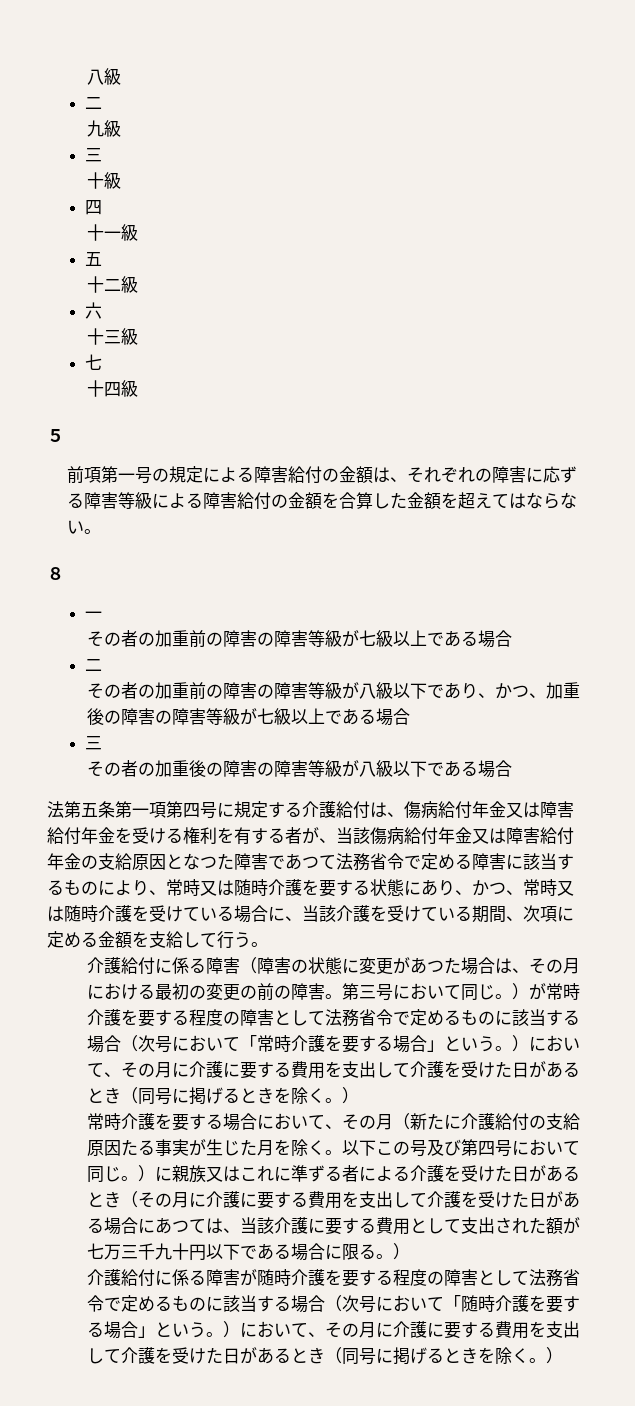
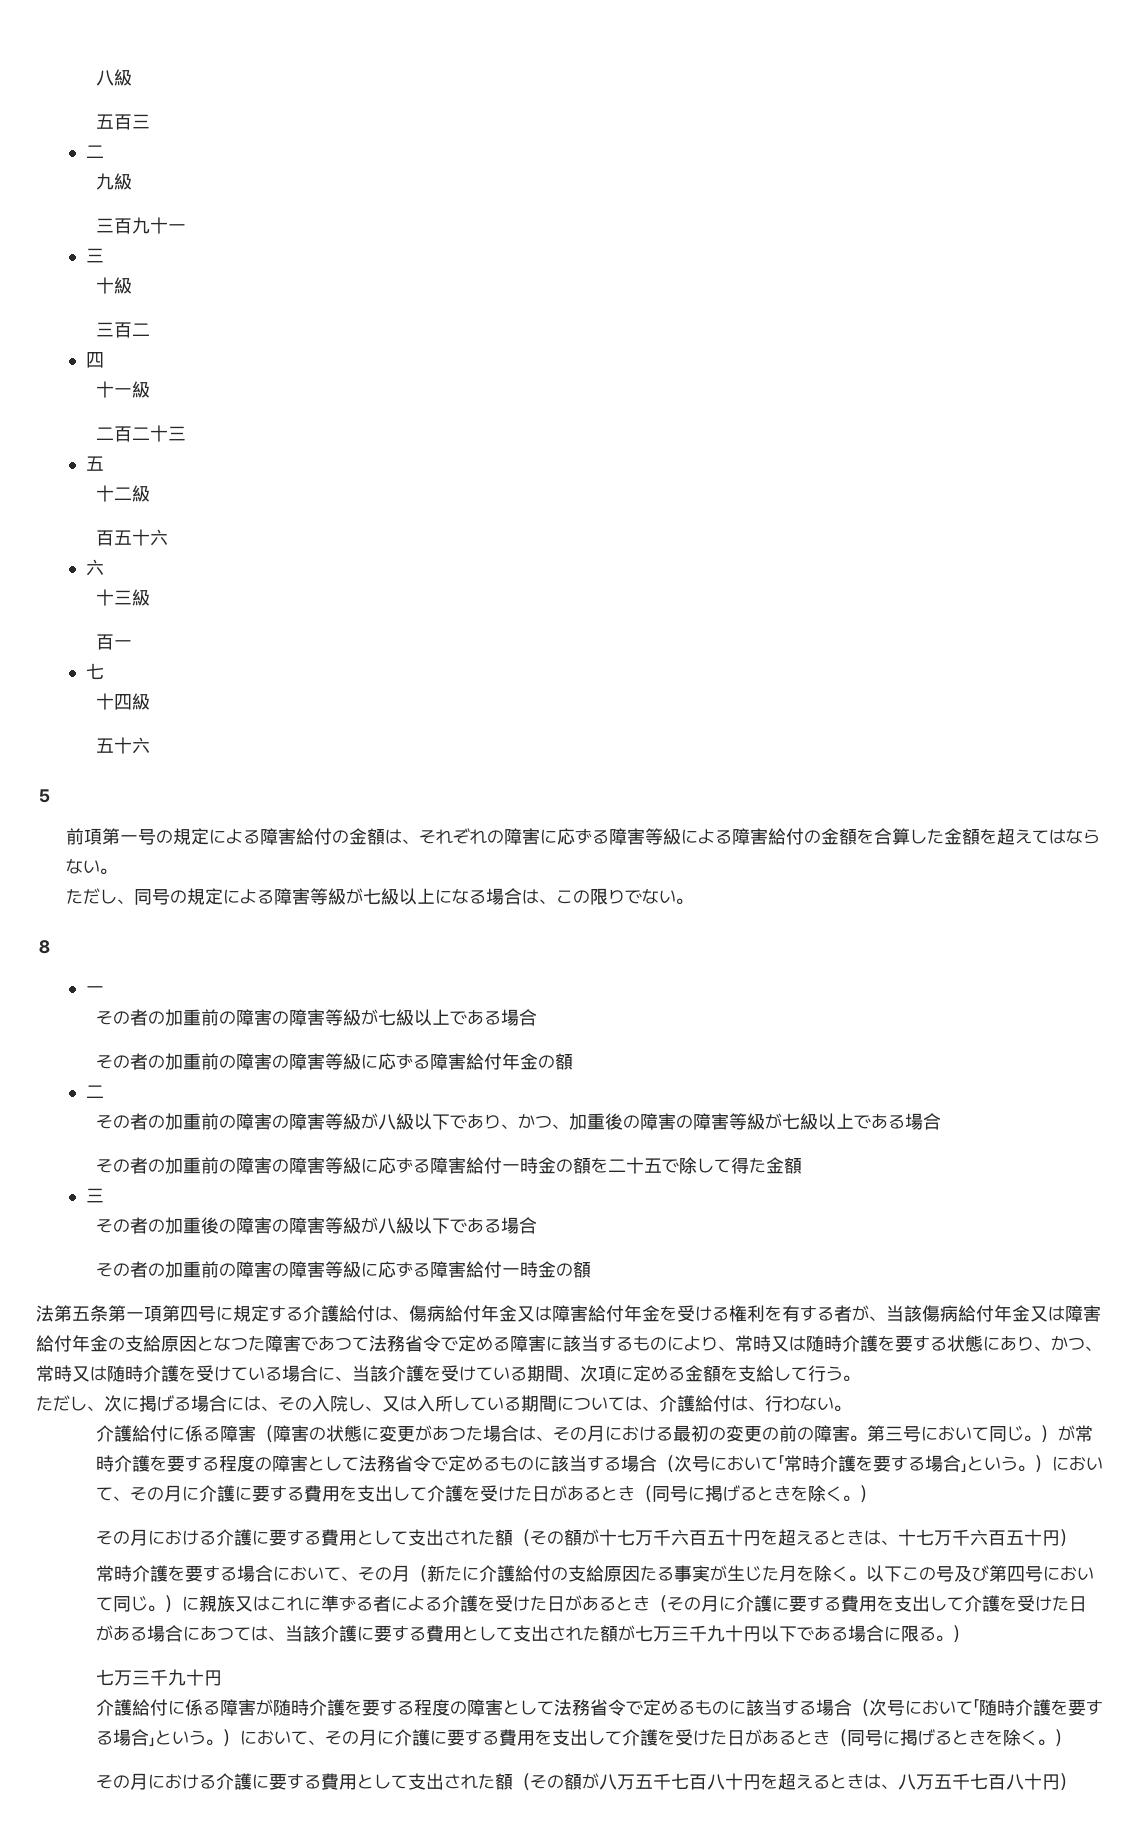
[86,68,121,85] 八級 -> [95,69,132,86] [95,114,150,130] 八級 // 五百三
(121, 128) none -> [95,217,186,234] // 三百九十一
(121, 180) none -> [95,322,150,338] // 三百二
(138, 232) none -> [95,425,186,442] // 二百二十三
(138, 284) none -> [95,529,168,546] // 百五十六
(138, 336) none -> [95,634,132,650] // 百一
(138, 388) none -> [95,737,150,754] // 五十六
(101, 531) none -> [65,888,693,905] // ただし、同号の規定による障害等級が七級以上になる場合は、この限りでない。
(512, 638) none -> [95,1053,573,1070] // その者の加重前の障害の障害等級に応ずる障害給付年金の額
(410, 716) none -> [95,1157,802,1174] // その者の加重前の障害の障害等級に応ずる障害給付一時金の額を二十五で除して得た金額
(512, 768) none -> [95,1261,591,1278] // その者の加重前の障害の障害等級に応ずる障害給付一時金の額
(268, 944) none -> [36,1395,851,1412] // ただし、次に掲げる場合には、その入院し、又は入所している期間については、介護給付は、行わない。
(359, 1095) none -> [95,1529,1077,1547] // その月における介護に要する費用として支出された額（その額が十七万千六百五十円を超えるときは、十七万千六百五十円）
(410, 1251) none -> [95,1669,222,1686] // 七万三千九十円
(563, 1355) none -> [95,1773,1077,1791] // その月における介護に要する費用として支出された額（その額が八万五千七百八十円を超えるときは、八万五千七百八十円）

